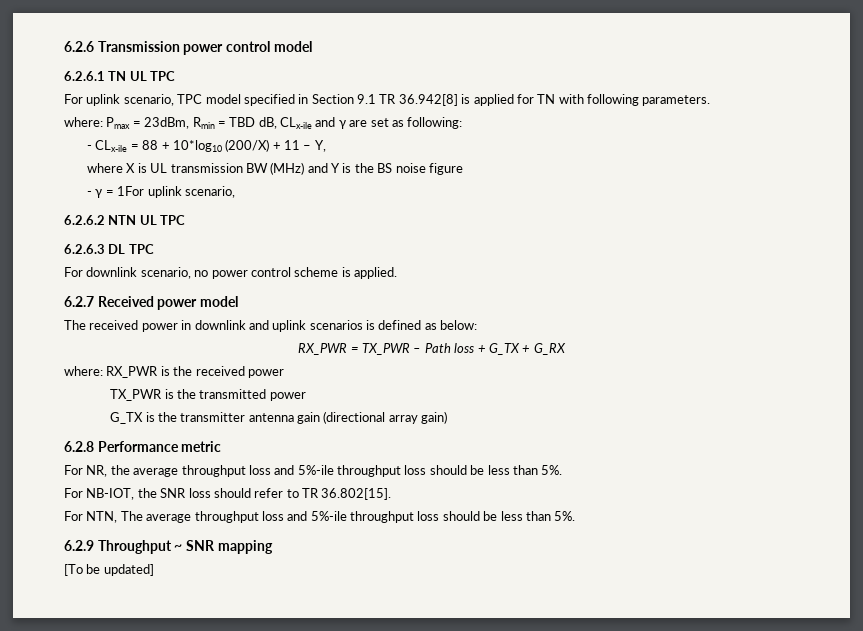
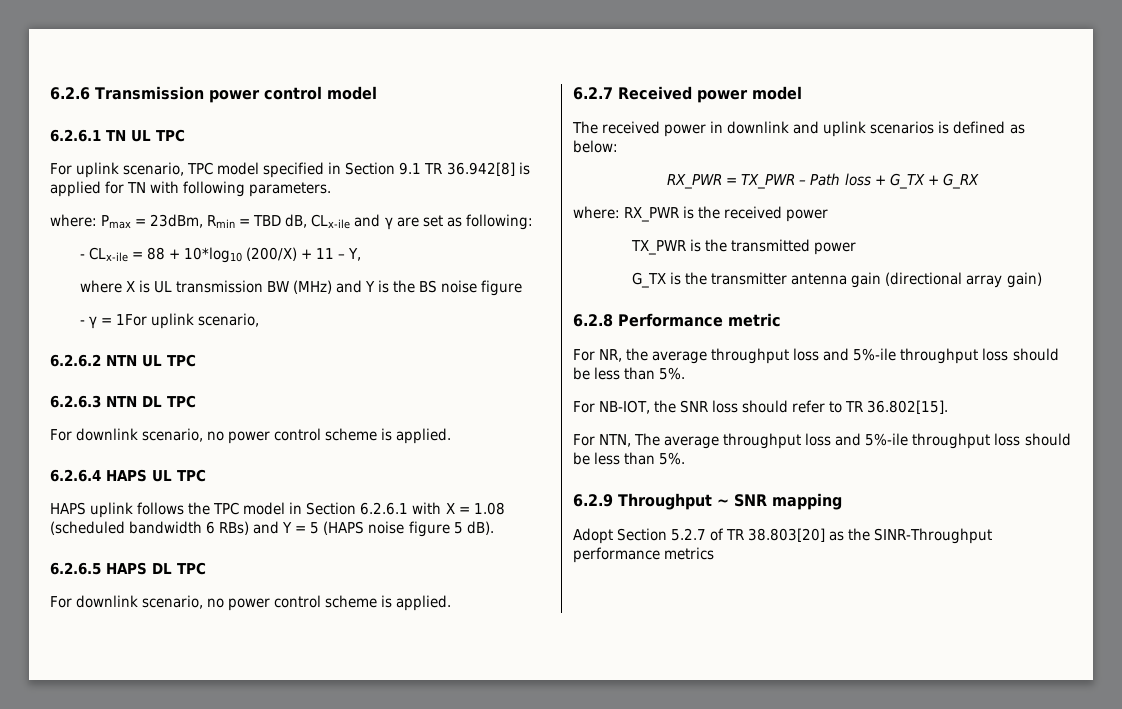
(105, 249) none -> [106,395,196,408] [50,428,452,444] [50,469,206,482] [50,502,505,518] [50,521,494,537] [50,562,147,575] NTN DL TPC // For downlink scenario, no power control scheme is applied. // 6.2.6.4 HAPS UL TPC // HAPS uplink follows the TPC model in Section 6.2.6.1 with X = 1.08 (scheduled bandwidth 6 RBs) and Y = 5 (HAPS noise figure 5 dB). // 6.2.6.5 HAPS
[64,564,154,576] [To be updated] -> [573,528,993,544] [573,547,715,563] Adopt Section 5.2.7 of TR 38.803[20] as the SINR-Throughput performance metrics

